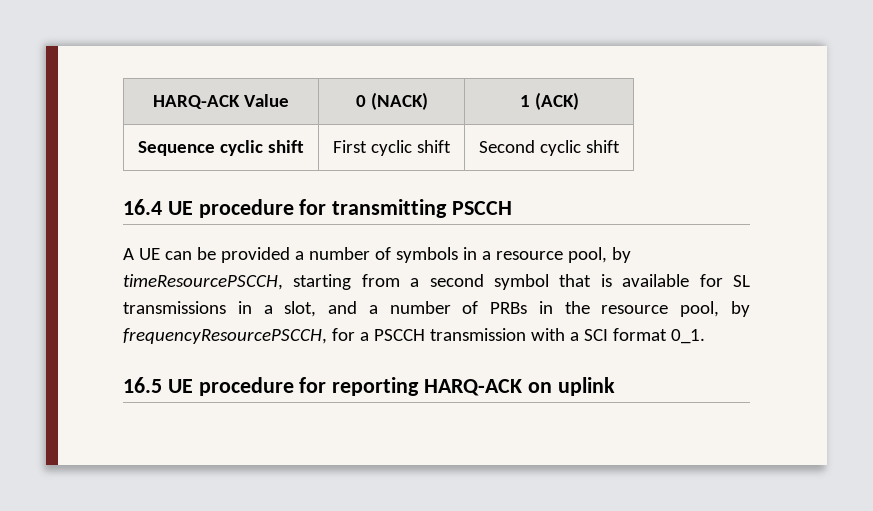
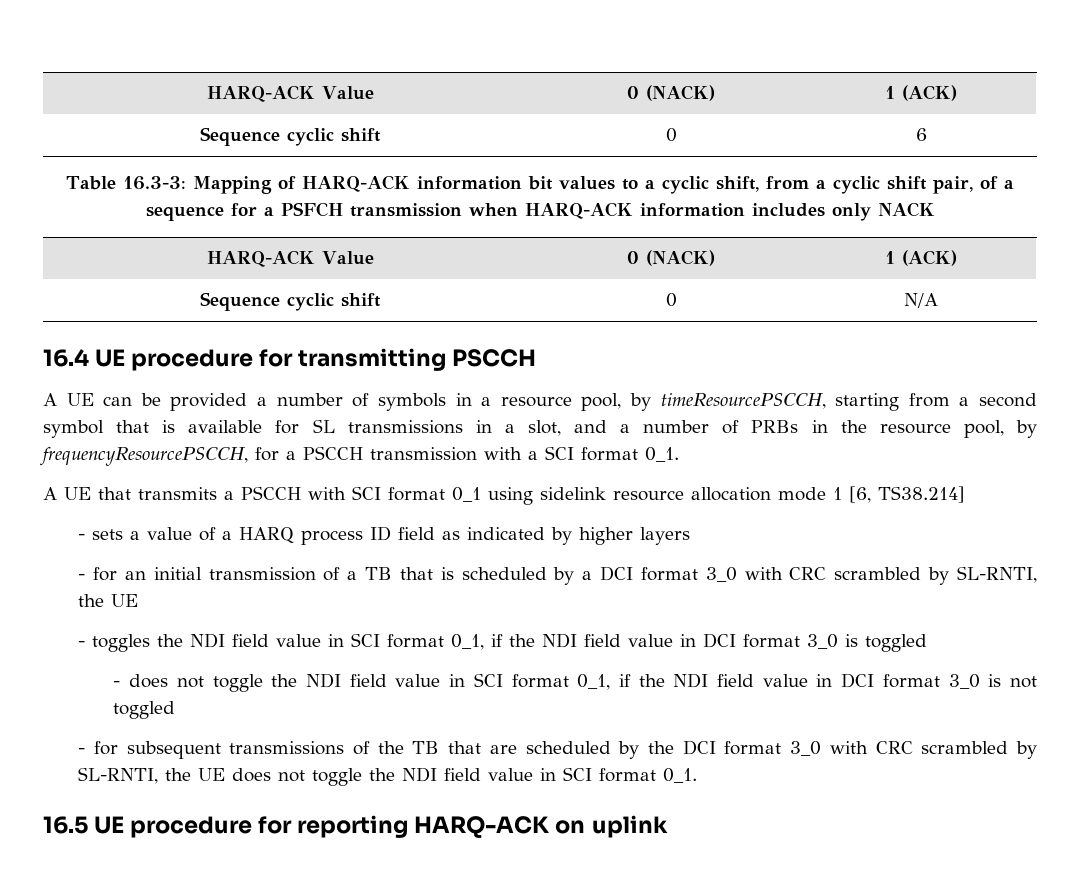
[153,94,289,109] [355,92,428,110] [519,92,579,110] [138,140,304,156] [333,140,451,156] [479,140,620,156] HARQ-ACK Value | 0 (NACK) | 1 (ACK) // Sequence cyclic shift | First cyclic shift | Second cyclic shift -> [206,85,374,102] [627,85,715,101] [885,85,957,101] [200,127,382,146] [665,128,677,142] [915,128,927,141] [66,175,1014,194] [145,202,935,221] [206,250,374,267] [627,250,715,266] [885,250,957,266] [200,292,382,311] [665,293,677,307] [904,293,938,308] HARQ-ACK Value | 0 (NACK) | 1 (ACK) // Sequence cyclic shift | 0 | 6 // Table 16.3-3: Mapping of HARQ-ACK information bit values to a cyclic shift, from a cyclic shift pair, of a sequence for a PSFCH transmission when HARQ-ACK information includes only NACK // HARQ-ACK Value | 0 (NACK) | 1 (ACK) // Sequence cyclic shift | 0 | N/A
(705, 336) none -> [43,486,965,505] [78,526,691,545] [78,566,1037,585] [78,594,139,607] [78,633,928,652] [113,673,1037,692] [113,701,176,719] [78,740,1037,759] [78,767,698,786] // A UE that transmits a PSCCH with SCI format 0_1 using sidelink resource allocation mode 1 [6, TS38.214] // - sets a value of a HARQ process ID field as indicated by higher layers // - for an initial transmission of a TB that is scheduled by a DCI format 3_0 with CRC scrambled by SL-RNTI, the UE // - toggles the NDI field value in SCI format 0_1, if the NDI field value in DCI format 3_0 is toggled // - does not toggle the NDI field value in SCI format 0_1, if the NDI field value in DCI format 3_0 is not toggled // - for subsequent transmissions of the TB that are scheduled by the DCI format 3_0 with CRC scrambled by SL-RNTI, the UE does not toggle the NDI field value in SCI format 0_1.

